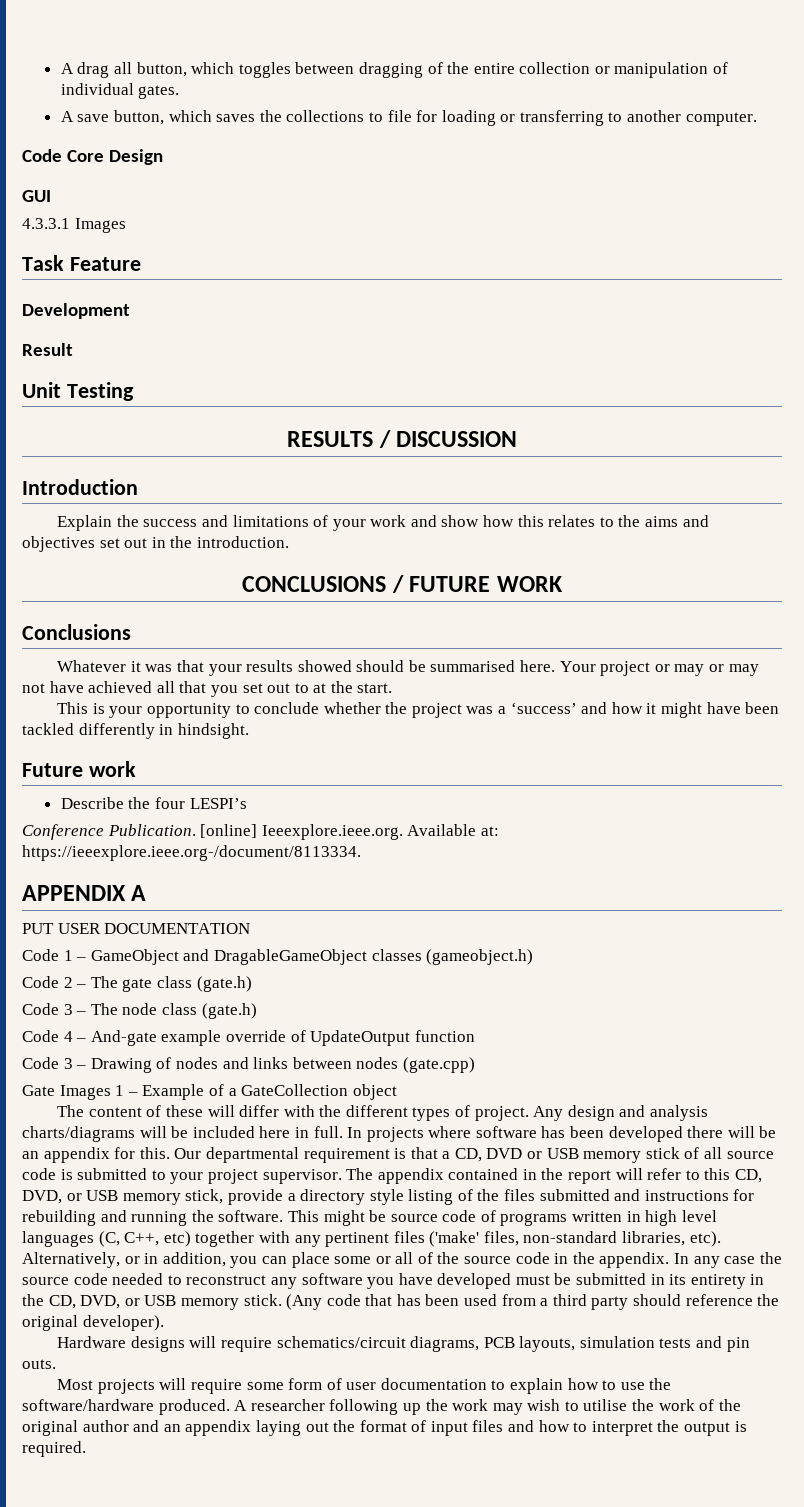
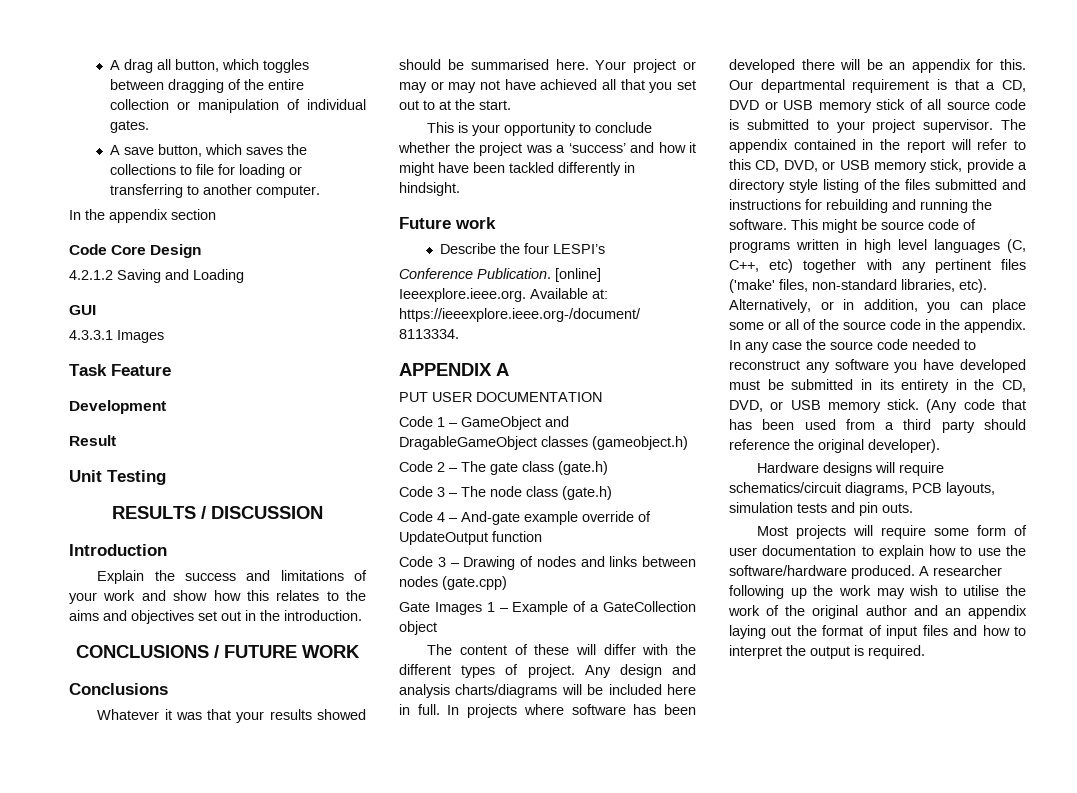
(757, 119) none -> [69,209,216,223] // In the appendix section
(164, 157) none -> [69,269,244,283] // 4.2.1.2 Saving and Loading

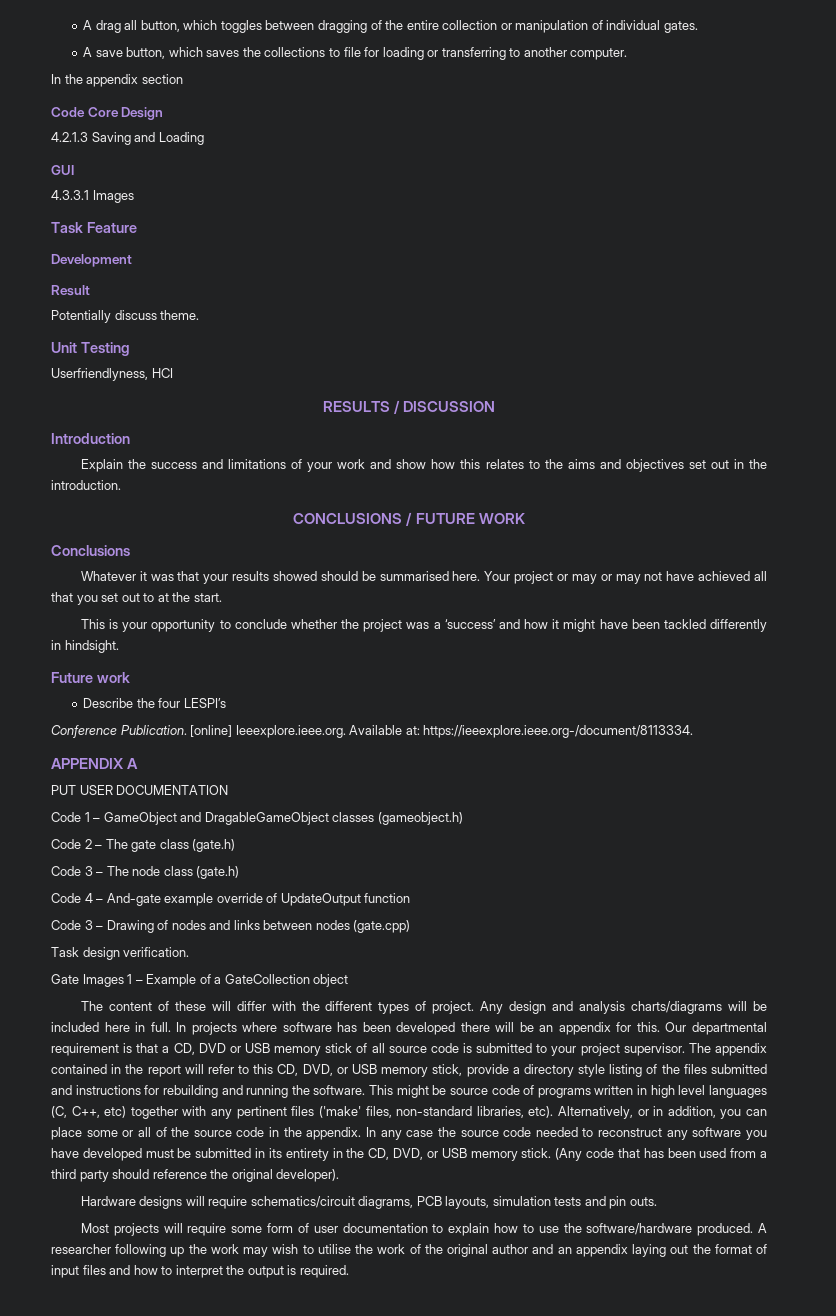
[69,270,113,280] 4.2.1.2 -> [51,132,88,142] 4.2.1.3
(116, 440) none -> [51,310,200,323] // Potentially discuss theme.
(166, 477) none -> [51,368,173,381] // Userfriendlyness, HCI
(507, 583) none -> [51,947,190,960] // Task design verification.

